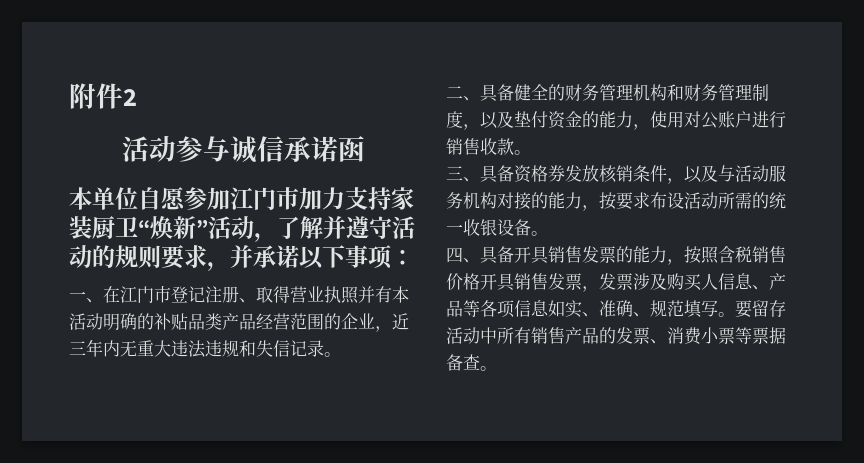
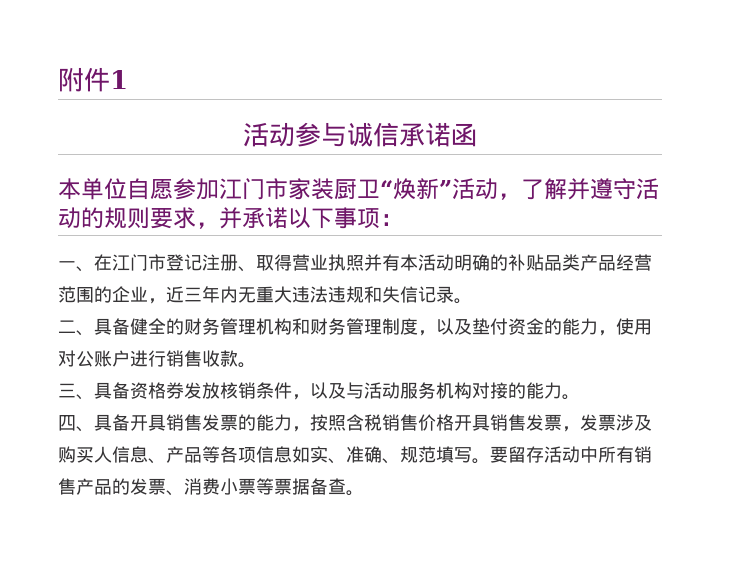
[123,89,137,106] 2 -> [110,70,128,89] 1
[299,187,391,210] 加力支持 -> (288, 189) none
[582,192,786,211] [446,219,531,236] ，按要求布设活动所需的统一收银设备 -> (562, 390) none

